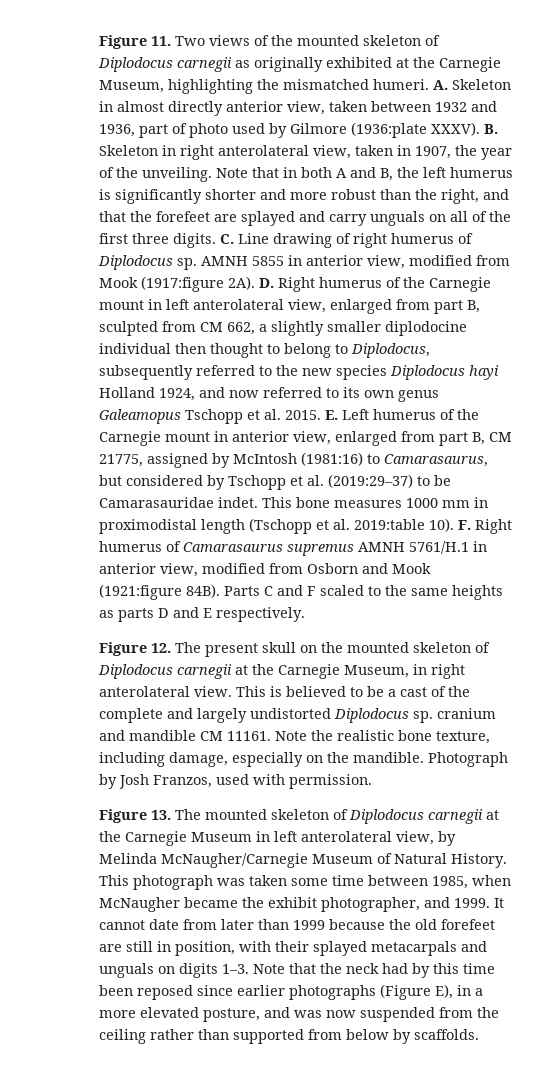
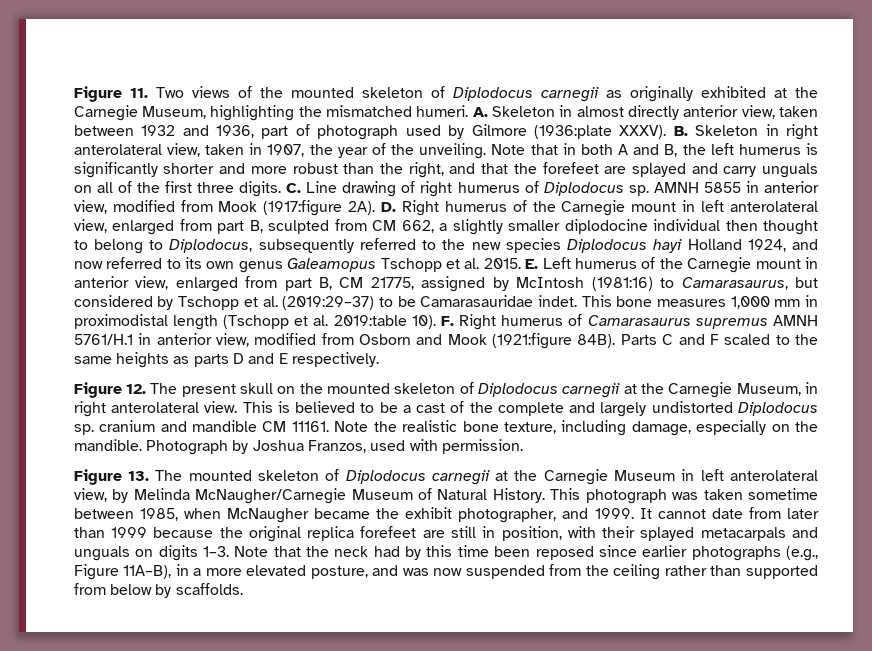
[188,123,228,138] photo -> [317,125,399,140] photograph
[405,498,438,508] 1000 -> [730,296,770,309] 1,000
[118,774,149,789] Josh -> [252,440,304,451] Joshua
[290,875,364,886] some time -> [747,488,818,500] sometime
[414,919,437,930] old -> [248,526,355,542] original replica
[379,984,453,1000] (Figure E), -> [786,546,818,561] [73,564,172,580] (e.g., Figure 11A–B),

